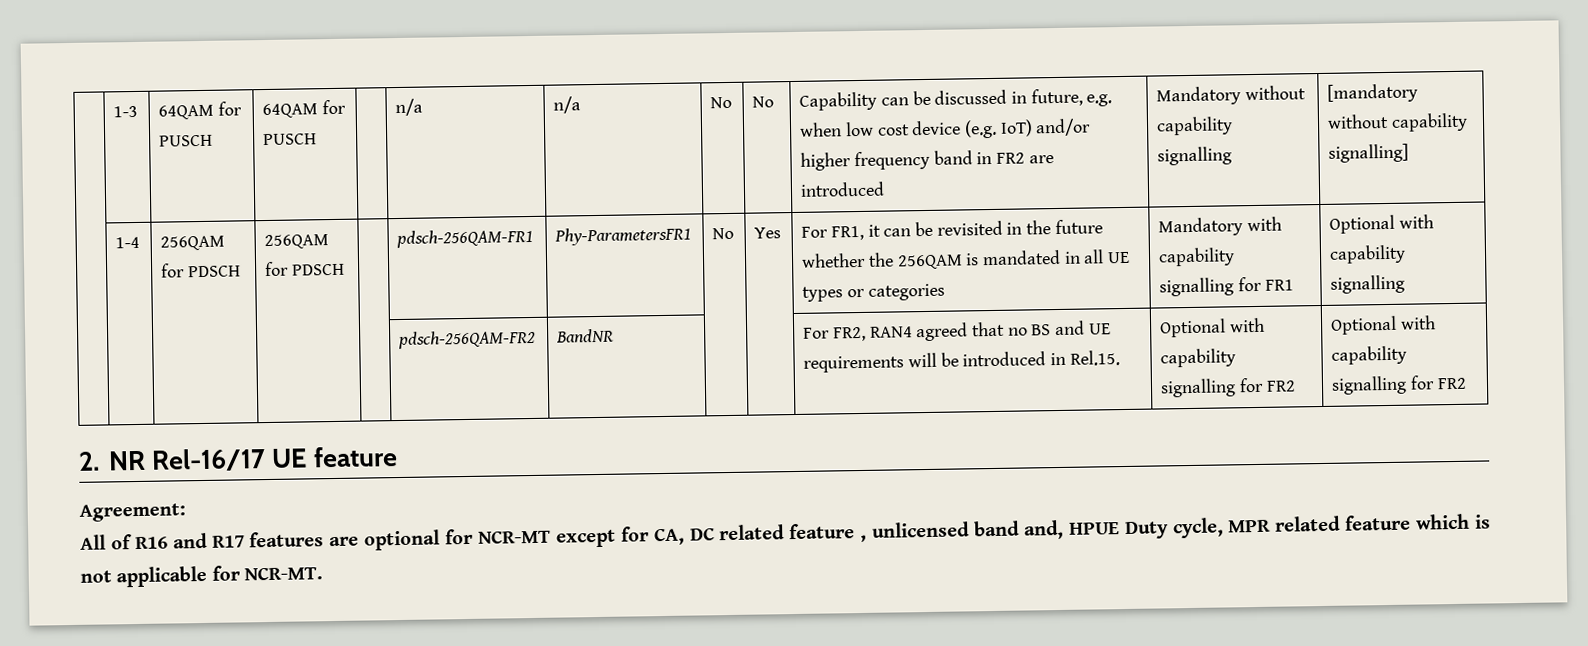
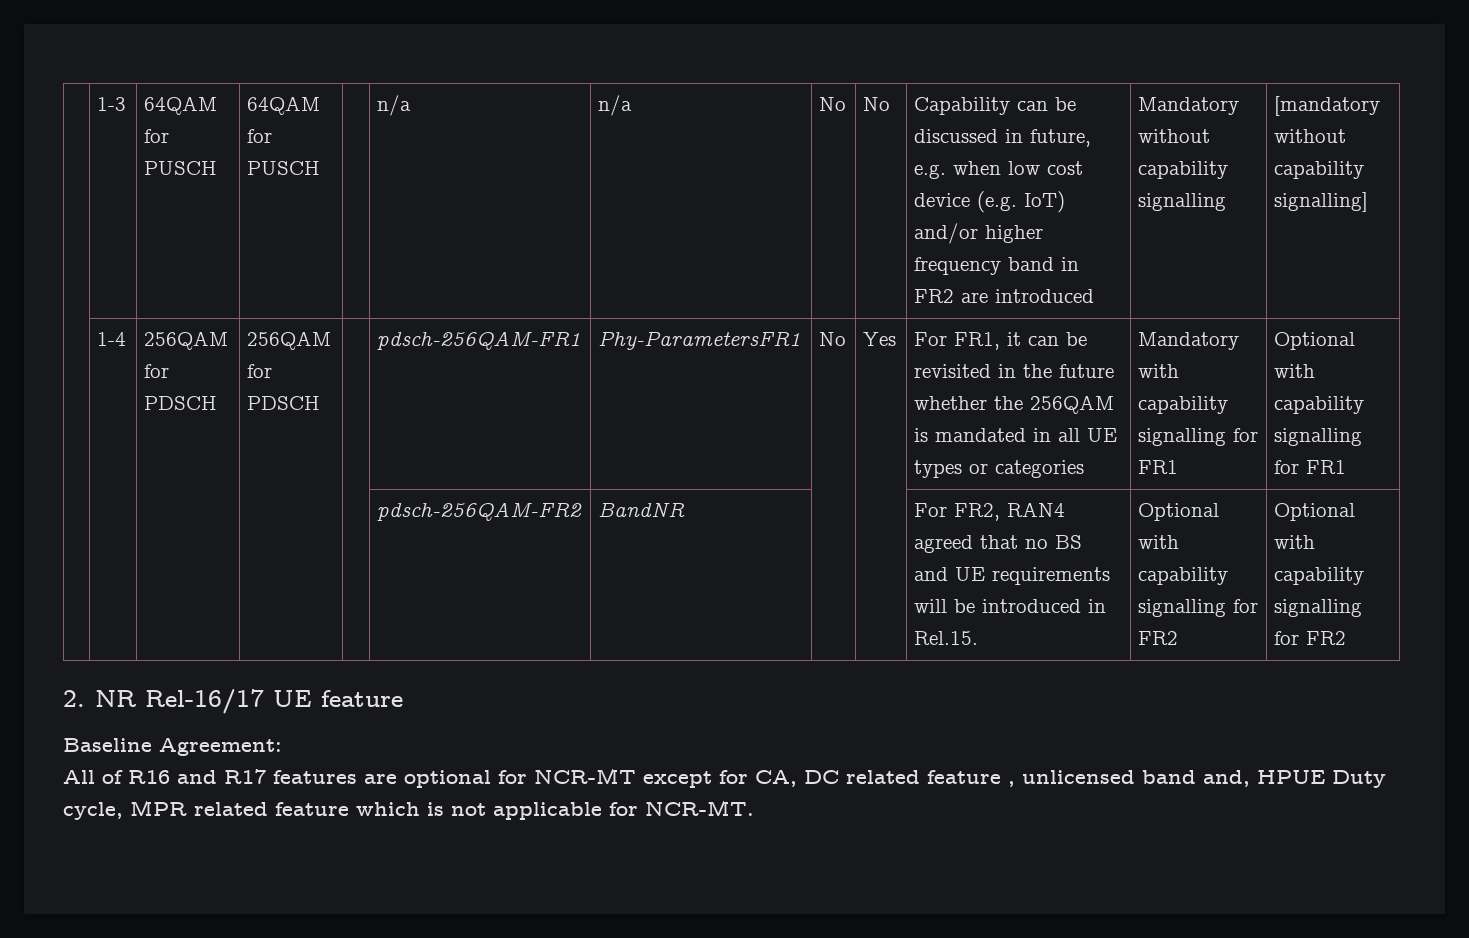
(1406, 284) none -> [1274,460,1347,474] for FR1
(398, 457) none -> [63,738,152,752] Baseline

